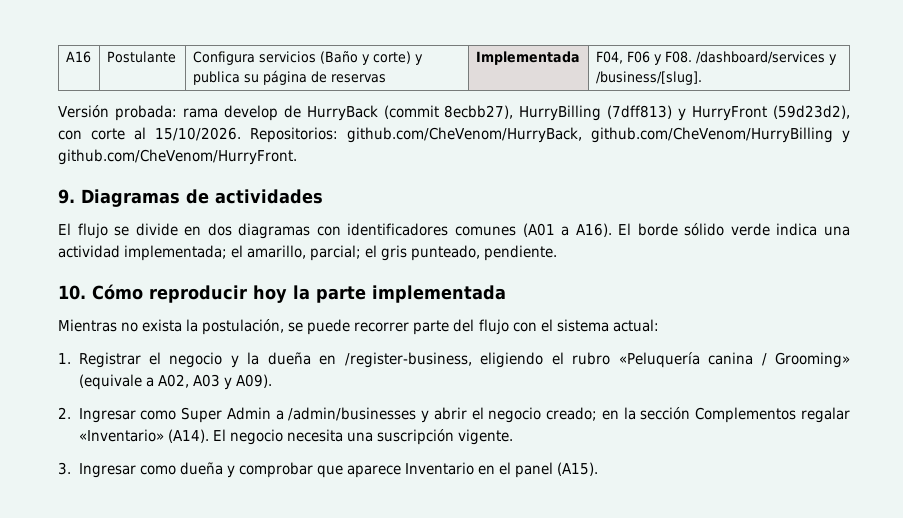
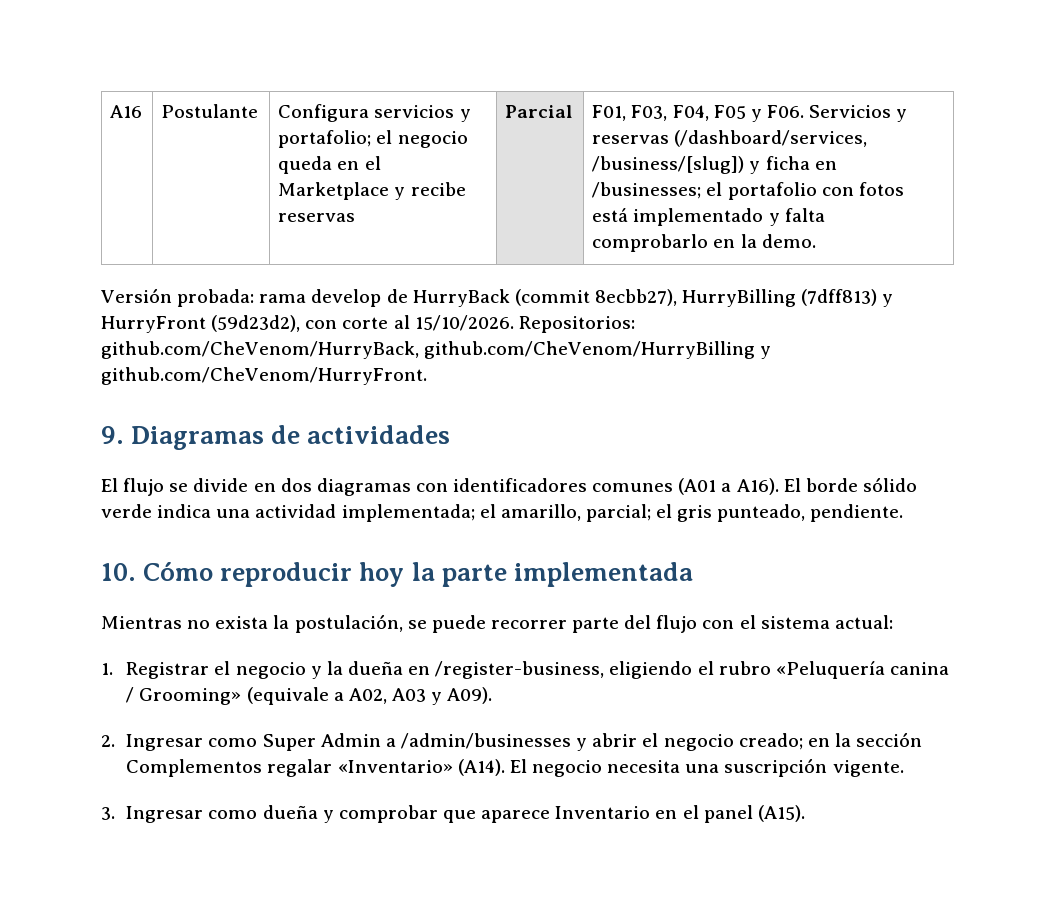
[319,51,423,65] [192,70,386,85] [475,51,580,65] [595,51,837,65] [595,71,702,85] (Baño y corte) y publica su página de reservas | Implementada | F04, F06 y F08. /dashboard/services y /business/[slug]. -> [459,109,471,122] [278,130,468,148] [278,156,381,174] [278,182,466,200] [278,213,356,222] [505,105,573,118] [592,105,908,122] [592,130,868,147] [592,156,837,174] [592,182,904,200] [592,208,825,226] [592,234,816,252] y portafolio; el negocio queda en el Marketplace y recibe reservas | Parcial | F01, F03, F04, F05 y F06. Servicios y reservas (/dashboard/services, /business/[slug]) y ficha en /businesses; el portafolio con fotos está implementado y falta comprobarlo en la demo.

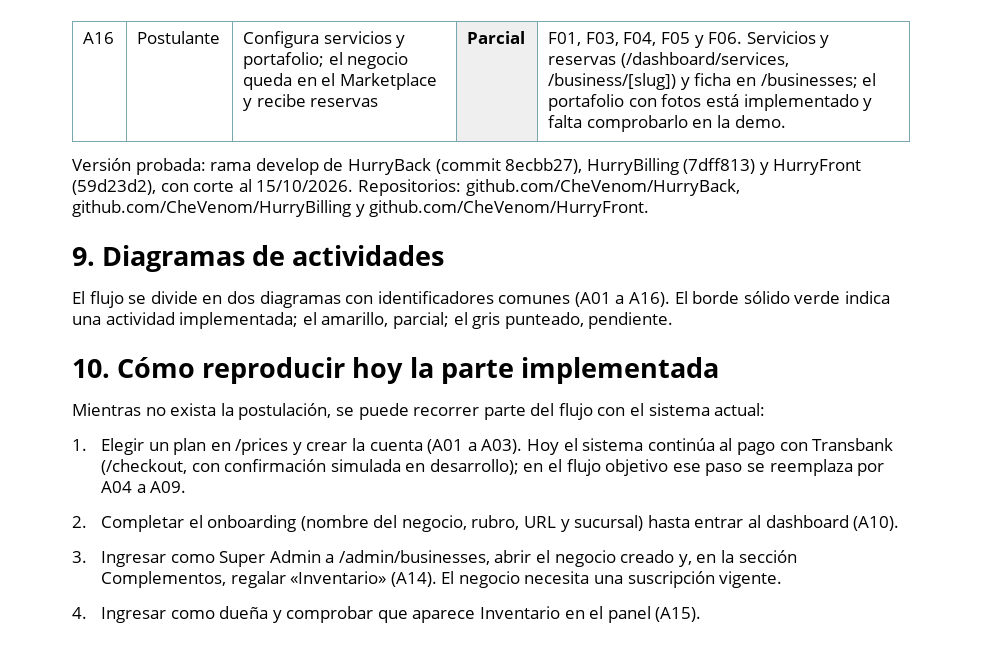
[126,661,949,679] [126,687,493,705] [101,735,115,747] Registrar el negocio y la dueña en /register-business, eligiendo el rubro «Peluquería canina / Grooming» (equivale a A02, A03 y A09). // 2. -> [100,438,894,455] [100,459,885,476] [100,481,187,493] [72,515,900,532] [72,551,87,563] Elegir un plan en /prices y crear la cuenta (A01 a A03). Hoy el sistema continúa al pago con Transbank (/checkout, con confirmación simulada en desarrollo); en el flujo objetivo ese paso se reemplaza por A04 a A09. // 2. Completar el onboarding (nombre del negocio, rubro, URL y sucursal) hasta entrar al dashboard (A10). // 3.
[401,733,588,751] /admin/businesses y -> [338,550,490,565] /admin/businesses,
[738,733,803,750] creado; -> [620,550,692,567] creado y,
[126,759,263,777] Complementos -> [100,571,226,588] Complementos,
[101,807,115,820] 3. -> [72,607,87,619] 4.

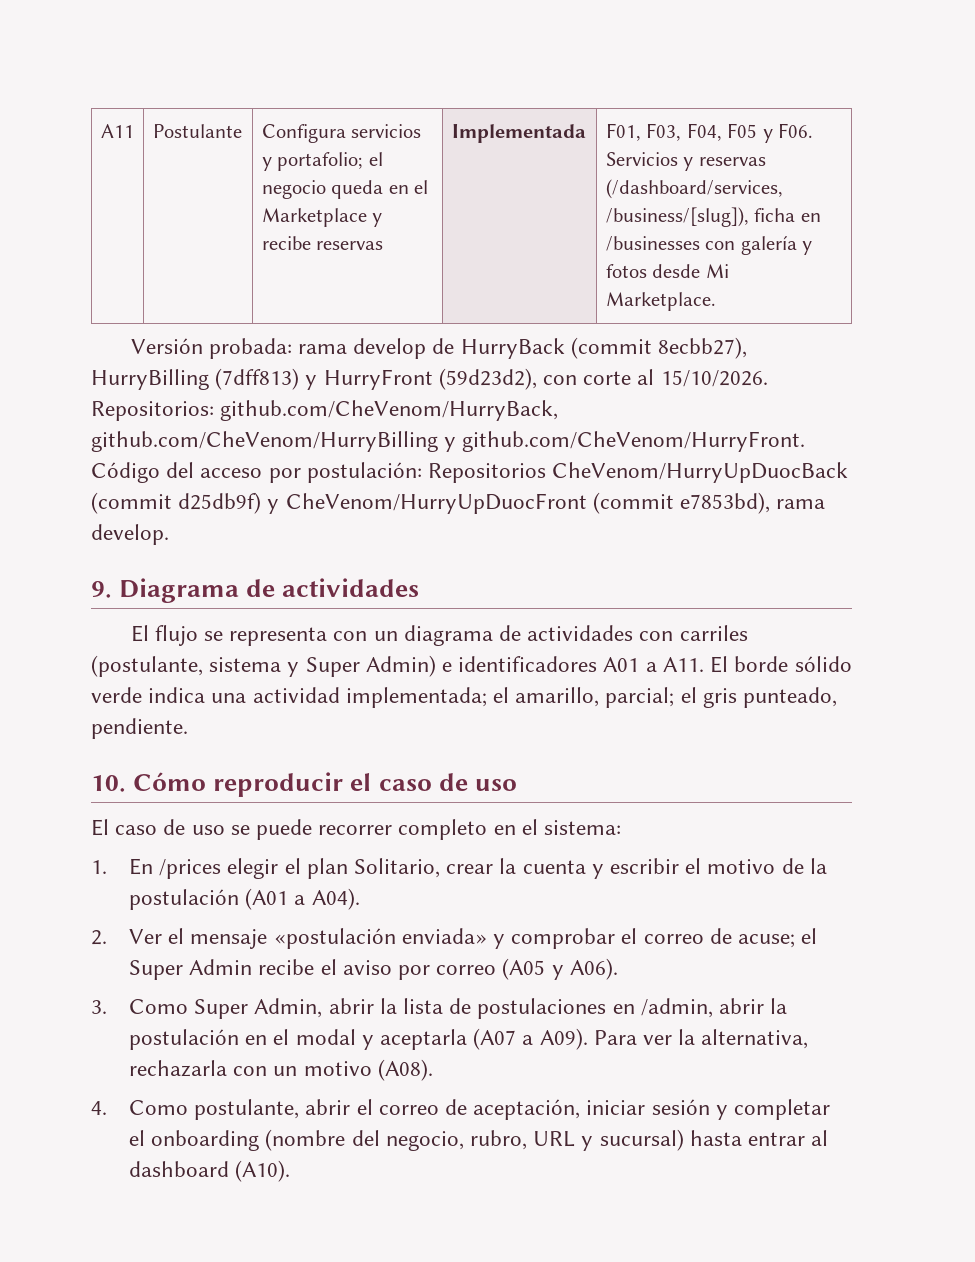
[83,32,115,44] A16 -> [100,124,134,138] A11
[467,31,526,44] Parcial -> [451,124,586,143] Implementada
[548,73,877,90] [548,94,873,111] [548,115,786,132] /business/[slug]) y ficha en /businesses; el portafolio con fotos está implementado y falta comprobarlo en la demo. -> [605,207,821,227] [605,236,813,255] [605,264,729,278] [605,292,716,311] /business/[slug]), ficha en /businesses con galería y fotos desde Mi Marketplace.
(650, 208) none -> [91,462,849,483] [91,492,826,514] [91,524,169,545] Código del acceso por postulación: Repositorios CheVenom/HurryUpDuocBack (commit d25db9f) y CheVenom/HurryUpDuocFront (commit e7853bd), rama develop.
[102,245,246,272] Diagramas -> [119,578,240,603] Diagrama
[150,291,671,308] divide en dos diagramas con identificadores comunes (A01 a A16). -> [229,625,748,646] [91,655,704,677] representa con un diagrama de actividades con carriles (postulante, sistema y Super Admin) e identificadores A01 a A11.
[352,357,719,384] [72,403,766,420] [72,438,894,455] [100,459,885,476] [100,481,187,493] [72,515,184,532] hoy la parte implementada // Mientras no exista la postulación, se puede recorrer parte del flujo con el sistema actual: // 1. Elegir un plan en /prices y crear la cuenta (A01 a A03). Hoy el sistema continúa al pago con Transbank (/checkout, con confirmación simulada en desarrollo); en el flujo objetivo ese paso se reemplaza por A04 a A09. // 2. Completar -> [350,773,517,791] [91,819,622,840] [91,858,827,879] [128,888,360,910] [91,928,818,949] [128,958,618,980] [91,998,788,1019] [128,1028,809,1050] [128,1059,433,1081] [91,1099,831,1120] el caso de uso // El caso de uso se puede recorrer completo en el sistema: // 1. En /prices elegir el plan Solitario, crear la cuenta y escribir el motivo de la postulación (A01 a A04). // 2. Ver el mensaje «postulación enviada» y comprobar el correo de acuse; el Super Admin recibe el aviso por correo (A05 y A06). // 3. Como Super Admin, abrir la lista de postulaciones en /admin, abrir la postulación en el modal y aceptarla (A07 a A09). Para ver la alternativa, rechazarla con un motivo (A08). // 4. Como postulante, abrir el correo de aceptación, iniciar sesión y completar
[72,550,797,567] [100,571,783,588] [72,606,702,623] // 3. Ingresar como Super Admin a /admin/businesses, abrir el negocio creado y, en la sección Complementos, regalar «Inventario» (A14). El negocio necesita una suscripción vigente. // 4. Ingresar como dueña y comprobar que aparece Inventario en el panel (A15). -> (291, 1171) none

